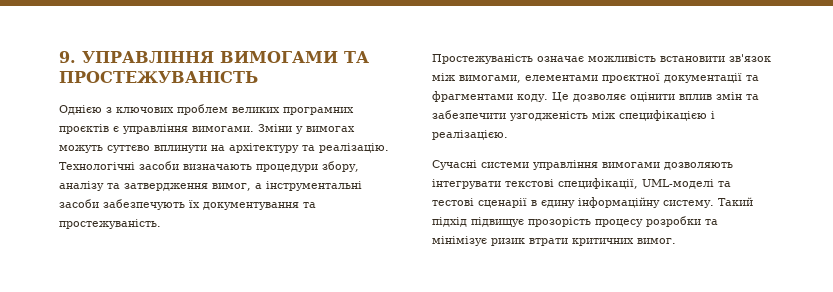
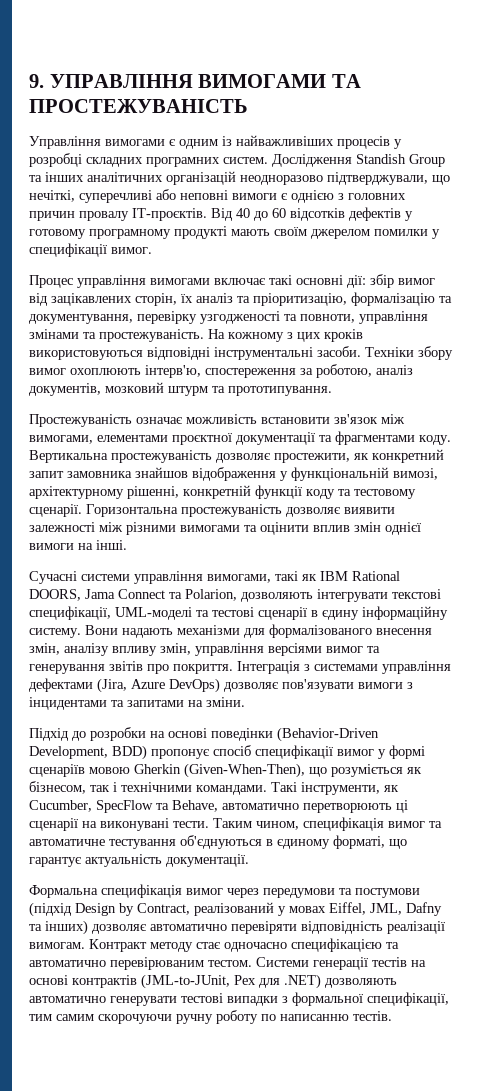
[59,104,354,115] [59,124,355,134] [59,143,389,153] [59,161,359,172] [59,181,362,191] [59,199,316,210] [59,219,161,229] Однією з ключових проблем великих програмних проєктів є управління вимогами. Зміни у вимогах можуть суттєво вплинути на архітектуру та реалізацію. Технологічні засоби визначають процедури збору, аналізу та затвердження вимог, а інструментальні засоби забезпечують їх документування та простежуваність. -> [29,135,402,149] [29,153,445,167] [29,171,450,185] [29,189,406,203] [29,207,413,221] [29,226,440,239] [29,243,152,257] [29,274,435,288] [29,292,452,306] [29,311,428,324] [29,329,363,342] [29,346,453,360] [29,364,413,378] [29,382,332,396] Управління вимогами є одним із найважливіших процесів у розробці складних програмних систем. Дослідження Standish Group та інших аналітичних організацій неодноразово підтверджували, що нечіткі, суперечливі або неповні вимоги є однією з головних причин провалу IT-проєктів. Від 40 до 60 відсотків дефектів у готовому програмному продукті мають своїм джерелом помилки у специфікації вимог. // Процес управління вимогами включає такі основні дії: збір вимог від зацікавлених сторін, їх аналіз та пріоритизацію, формалізацію та документування, перевірку узгодженості та повноти, управління змінами та простежуваність. На кожному з цих кроків використовуються відповідні інструментальні засоби. Техніки збору вимог охоплюють інтерв'ю, спостереження за роботою, аналіз документів, мозковий штурм та прототипування.
[552,92,759,102] [432,110,715,121] [432,130,508,140] [432,160,660,170] Це дозволяє оцінити вплив змін та забезпечити узгодженість між специфікацією і реалізацією. // Сучасні системи управління вимогами -> [29,449,444,463] [29,467,438,481] [29,485,416,499] [29,504,395,517] [29,522,421,535] [29,540,127,550] [29,571,400,584] [29,589,237,601] Вертикальна простежуваність дозволяє простежити, як конкретний запит замовника знайшов відображення у функціональній вимозі, архітектурному рішенні, конкретній функції коду та тестовому сценарії. Горизонтальна простежуваність дозволяє виявити залежності між різними вимогами та оцінити вплив змін однієї вимоги на інші. // Сучасні системи управління вимогами, такі як IBM Rational DOORS, Jama Connect та Polarion,
[718,197,753,206] [432,216,718,227] [432,236,676,246] Такий підхід підвищує прозорість процесу розробки та мінімізує ризик втрати критичних вимог. -> [85,624,432,638] [29,643,380,656] [29,661,451,674] [29,678,413,693] [29,697,245,710] [29,727,379,742] [29,745,425,760] [29,763,422,778] [29,781,399,795] [29,800,408,813] [29,817,442,831] [29,835,407,849] [29,854,249,867] [29,884,420,898] [29,902,442,917] [29,920,445,935] [29,938,399,952] [29,957,426,970] [29,974,397,989] [29,992,449,1006] [29,1010,392,1024] Вони надають механізми для формалізованого внесення змін, аналізу впливу змін, управління версіями вимог та генерування звітів про покриття. Інтеграція з системами управління дефектами (Jira, Azure DevOps) дозволяє пов'язувати вимоги з інцидентами та запитами на зміни. // Підхід до розробки на основі поведінки (Behavior-Driven Development, BDD) пропонує спосіб специфікації вимог у формі сценаріїв мовою Gherkin (Given-When-Then), що розуміється як бізнесом, так і технічними командами. Такі інструменти, як Cucumber, SpecFlow та Behave, автоматично перетворюють ці сценарії на виконувані тести. Таким чином, специфікація вимог та автоматичне тестування об'єднуються в єдиному форматі, що гарантує актуальність документації. // Формальна специфікація вимог через передумови та постумови (підхід Design by Contract, реалізований у мовах Eiffel, JML, Dafny та інших) дозволяє автоматично перевіряти відповідність реалізації вимогам. Контракт методу стає одночасно специфікацією та автоматично перевірюваним тестом. Системи генерації тестів на основі контрактів (JML-to-JUnit, Pex для .NET) дозволяють автоматично генерувати тестові випадки з формальної специфікації, тим самим скорочуючи ручну роботу по написанню тестів.

